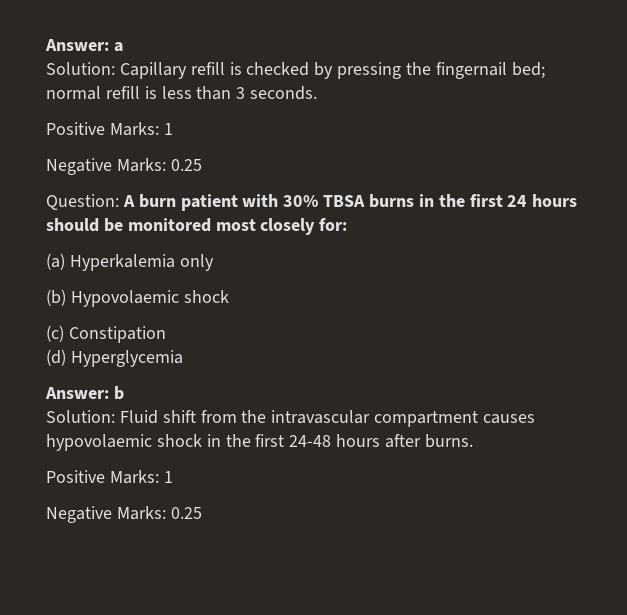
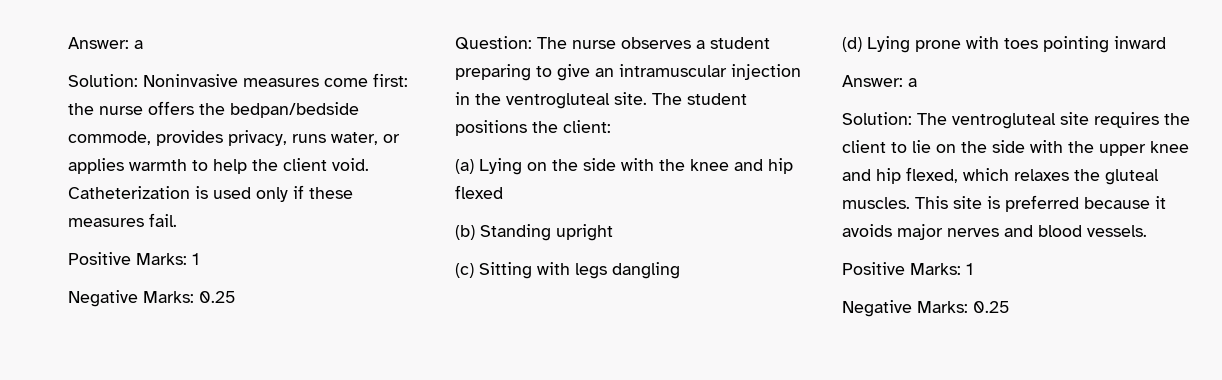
[45,39,123,52] [46,62,545,79] [46,86,318,100] Answer: a // Solution: Capillary refill is checked by pressing the fingernail bed; normal refill is less than 3 seconds. -> [68,37,143,49] [68,73,408,87] [68,101,359,118] [68,130,400,146] [68,158,369,174] [68,185,353,202] [68,213,177,227] Answer: a // Solution: Noninvasive measures come first: the nurse offers the bedpan/bedside commode, provides privacy, runs water, or applies warmth to help the client void. Catheterization is used only if these measures fail.
[122,194,578,211] [46,218,348,235] [46,253,214,271] A burn patient with 30% TBSA burns in the first 24 hours should be monitored most closely for: // (a) Hyperkalemia only -> [537,37,770,49] [455,64,801,81] [455,92,747,109] [455,120,611,136] [455,158,793,175] [455,185,503,199] The nurse observes a student preparing to give an intramuscular injection in the ventrogluteal site. The student positions the client: // (a) Lying on the side with the knee and hip flexed
[70,290,229,307] Hypovolaemic shock -> [480,224,613,241] Standing upright
[68,326,166,343] [46,349,183,367] [45,386,124,400] [46,410,536,427] [46,434,473,451] Constipation // (d) Hyperglycemia // Answer: b // Solution: Fluid shift from the intravascular compartment causes hypovolaemic shock in the first 24-48 hours after burns. -> [479,262,680,279] [842,36,1166,53] [842,75,917,87] [842,112,1190,129] [842,140,1189,156] [842,167,1159,185] [842,195,1166,212] [842,224,1147,240] Sitting with legs dangling // (d) Lying prone with toes pointing inward // Answer: a // Solution: The ventrogluteal site requires the client to lie on the side with the upper knee and hip flexed, which relaxes the gluteal muscles. This site is preferred because it avoids major nerves and blood vessels.

